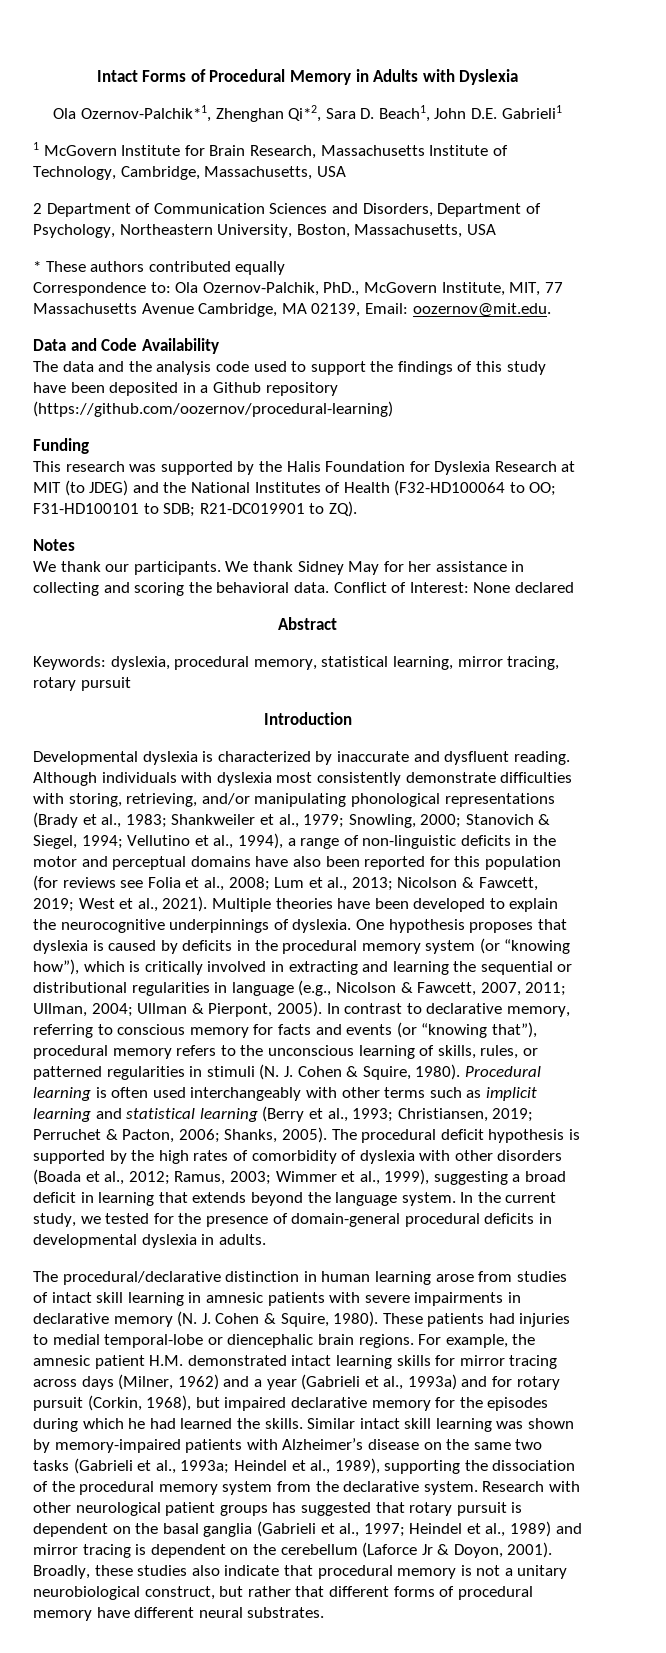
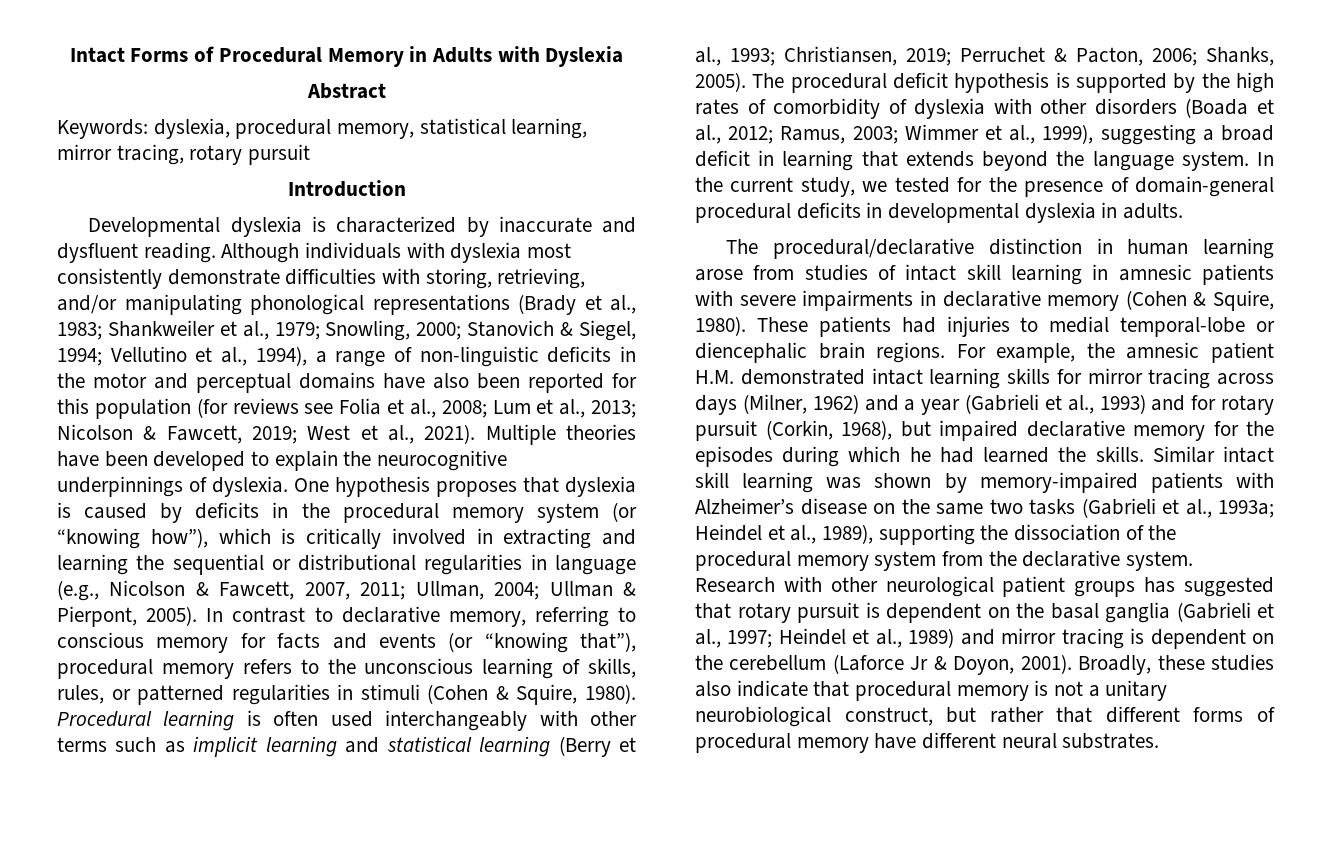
[53,105,562,122] [33,142,508,159] [33,166,346,180] [33,203,541,217] [33,224,496,238] [33,261,286,275] [33,282,563,296] [33,303,551,317] [33,338,219,354] [33,361,546,375] [33,382,338,396] [33,401,393,417] [33,438,89,454] [33,461,576,475] [33,480,557,496] [33,501,357,517] [33,539,75,551] [33,561,525,575] [33,582,574,596] // Ola Ozernov-Palchik*1, Zhenghan Qi*2, Sara D. Beach1, John D.E. Gabrieli1 // 1 McGovern Institute for Brain Research, Massachusetts Institute of Technology, Cambridge, Massachusetts, USA // 2 Department of Communication Sciences and Disorders, Department of Psychology, Northeastern University, Boston, Massachusetts, USA // * These authors contributed equally // Correspondence to: Ola Ozernov-Palchik, PhD., McGovern Institute, MIT, 77 Massachusetts Avenue Cambridge, MA 02139, Email: oozernov@mit.edu. // Data and Code Availability // The data and the analysis code used to support the findings of this study have been deposited in a Github repository (https://github.com/oozernov/procedural-learning) // Funding // This research was supported by the Halis Foundation for Dyslexia Research at MIT (to JDEG) and the National Institutes of Health (F32-HD100064 to OO; F31-HD100101 to SDB; R21-DC019901 to ZQ). // Notes // We thank our participants. We thank Sidney May for her assistance in collecting and scoring the behavioral data. Conflict of Interest: None declared -> (624, 56) none
[259,1064,342,1080] (N. J. Cohen -> [427,684,489,704] (Cohen
[177,1311,260,1327] (N. J. Cohen -> [1125,290,1187,310] (Cohen
[407,1374,457,1390] 1993a) -> [1099,394,1146,414] 1993)

